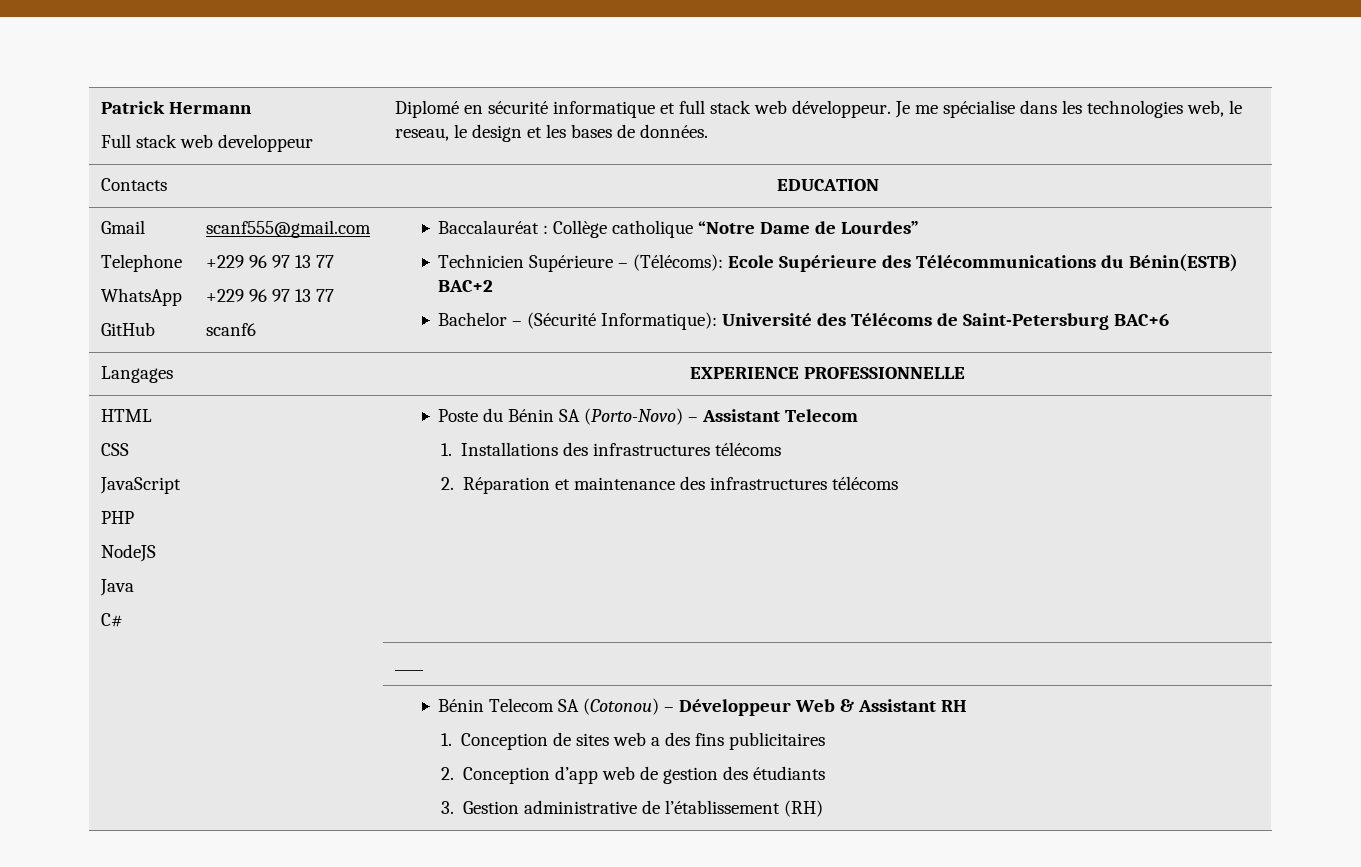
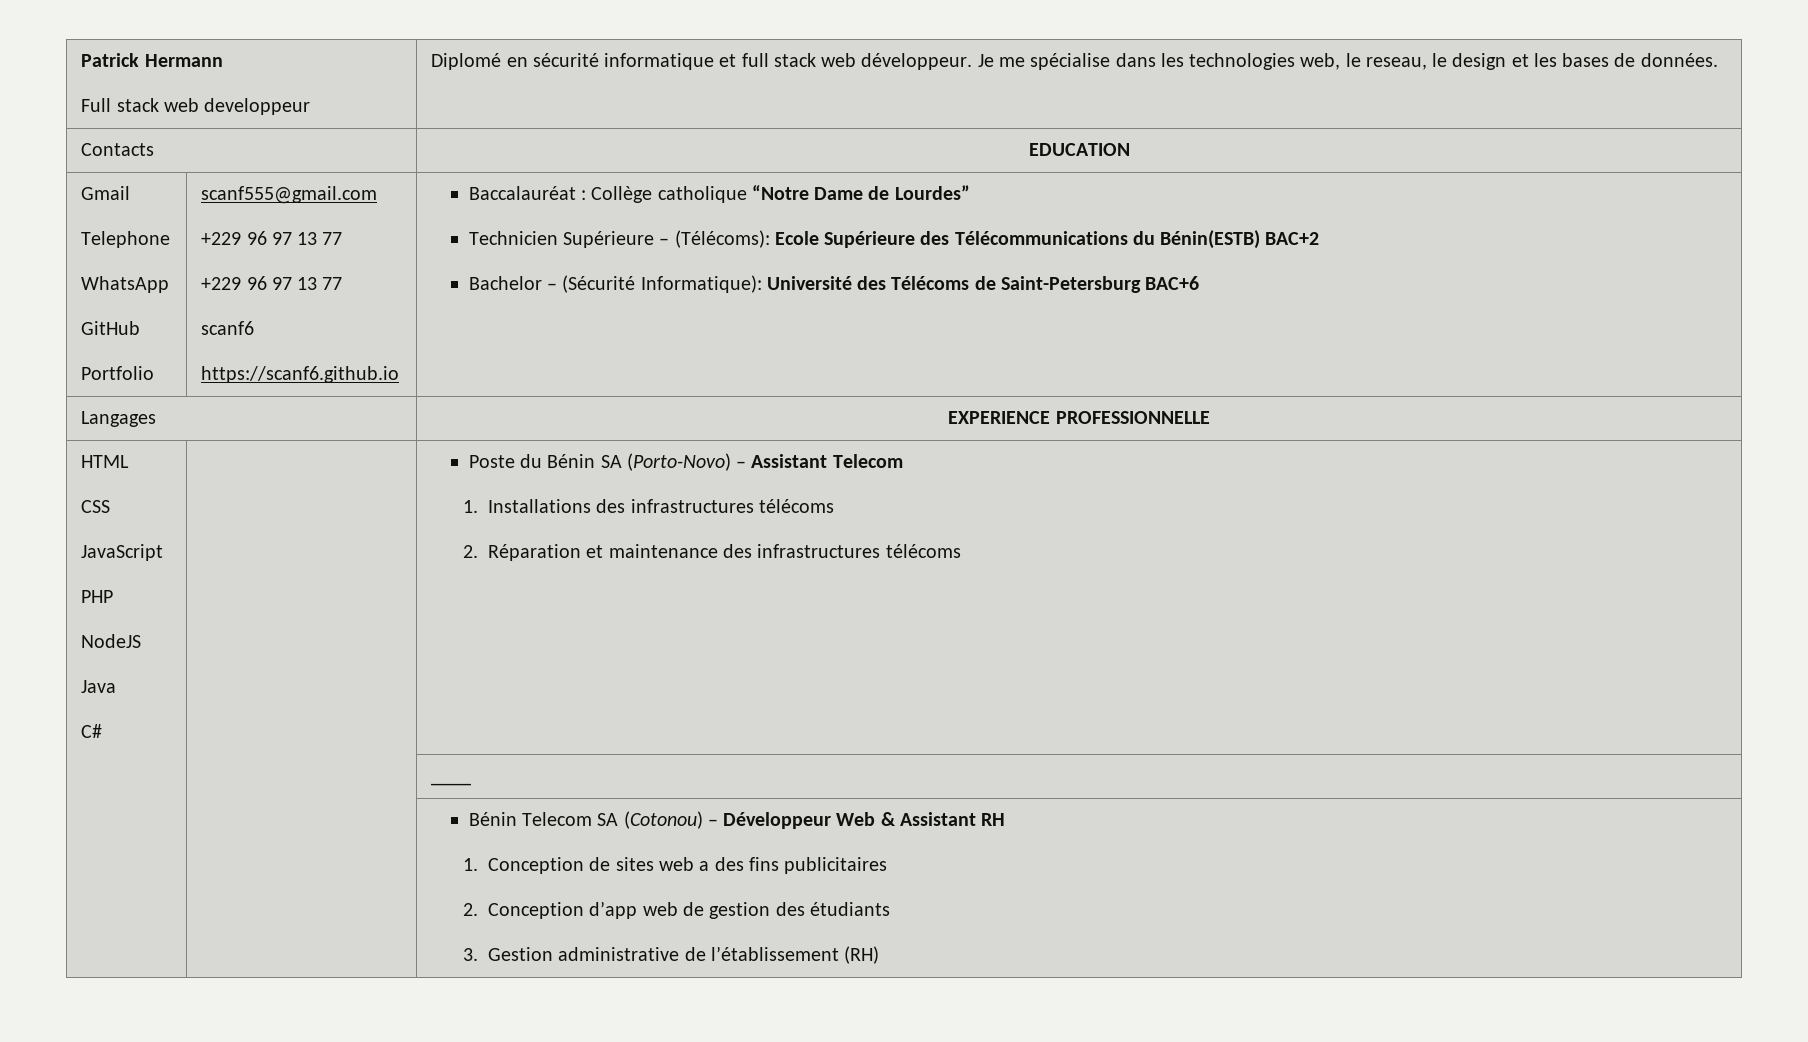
(155, 329) none -> [81,366,155,380] // Portfolio
(256, 329) none -> [201,366,400,383] // https://scanf6.github.io

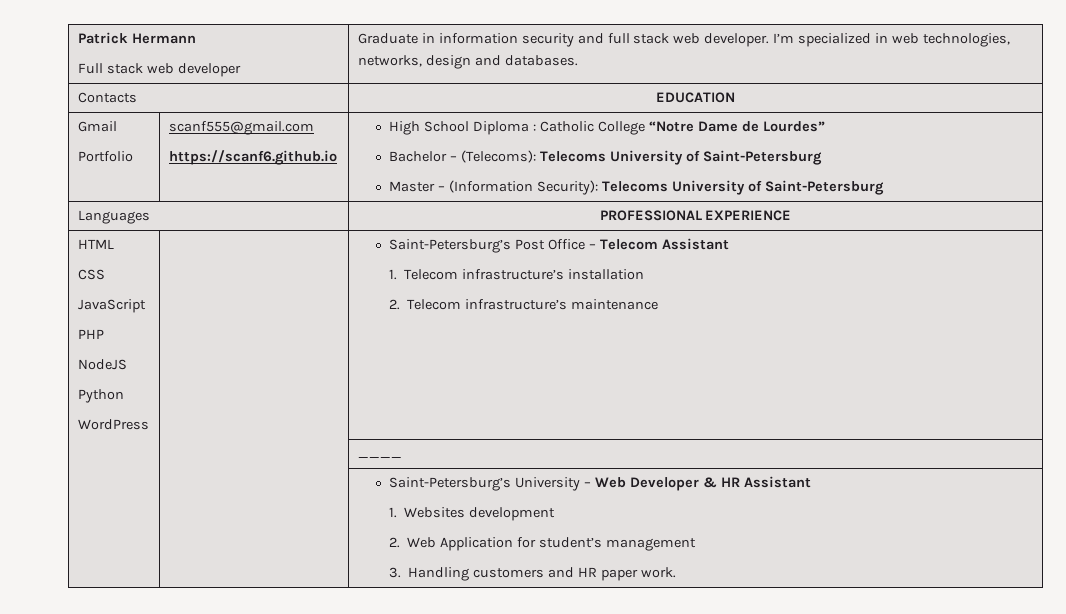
[204,98,311,115] [431,53,1718,70] developpeur | Diplomé en sécurité informatique et full stack web développeur. Je me spécialise dans les technologies web, le reseau, le design et les bases de données. -> [177,63,241,77] [357,33,1010,47] [357,55,578,69] developer | Graduate in information security and full stack web developer. I’m specialized in web technologies, networks, design and databases.
[81,231,171,248] [81,276,170,293] [81,321,141,335] // Telephone // WhatsApp // GitHub -> (117, 126) none
[201,231,343,245] [201,276,343,290] [201,321,255,335] [201,366,400,383] [468,185,970,203] [468,230,1320,249] [468,275,1200,293] [81,411,157,427] +229 96 97 13 77 // +229 96 97 13 77 // scanf6 // https://scanf6.github.io | Baccalauréat : Collège catholique “Notre Dame de Lourdes” // Technicien Supérieure – (Télécoms): Ecole Supérieure des Télécommunications du Bénin(ESTB) BAC+2 // Bachelor – (Sécurité Informatique): Université des Télécoms de Saint-Petersburg BAC+6 // Langages | -> [168,150,337,165] [389,121,825,135] [389,150,822,165] [389,180,884,195] [77,210,150,224] [599,210,702,221] https://scanf6.github.io | High School Diploma : Catholic College “Notre Dame de Lourdes” // Bachelor – (Telecoms): Telecoms University of Saint-Petersburg // Master – (Information Security): Telecoms University of Saint-Petersburg // Languages | PROFESSIONAL
[1055,411,1210,424] PROFESSIONNELLE -> (792, 215) none
[81,680,117,693] [81,724,103,738] [468,453,903,471] [463,499,834,513] [463,544,604,561] Java // C# | | Poste du Bénin SA (Porto-Novo) – Assistant Telecom // 1. Installations des infrastructures télécoms // 2. Réparation et -> [77,389,124,403] [77,419,149,430] [389,238,730,253] [389,269,645,280] [389,299,568,310] Python // WordPress | | Saint-Petersburg’s Post Office – Telecom Assistant // 1. Telecom infrastructure’s installation // 2. Telecom infrastructure’s
[722,544,961,558] [431,782,472,786] [468,811,1006,829] [463,857,888,874] [463,901,890,919] [463,946,880,964] des infrastructures télécoms // | | ____ // | | Bénin Telecom SA (Cotonou) – Développeur Web & Assistant RH // 1. Conception de sites web a des fins publicitaires // 2. Conception d’app web de gestion des étudiants // 3. Gestion administrative de l’établissement (RH) -> [357,457,402,458] [389,476,811,491] [389,507,556,521] [389,537,696,551] [389,567,676,581] // | | ____ // | | Saint-Petersburg’s University – Web Developer & HR Assistant // 1. Websites development // 2. Web Application for student’s management // 3. Handling customers and HR paper work.

